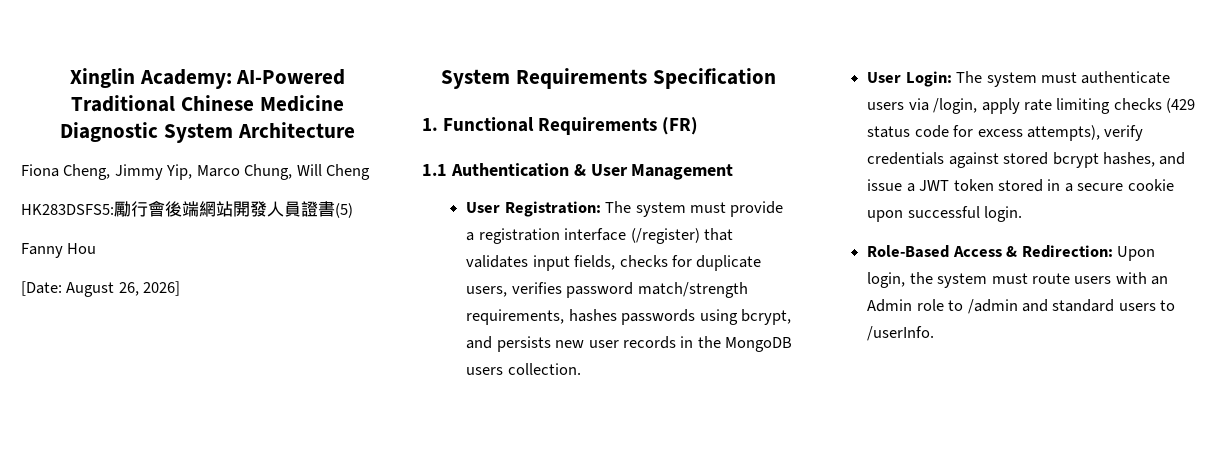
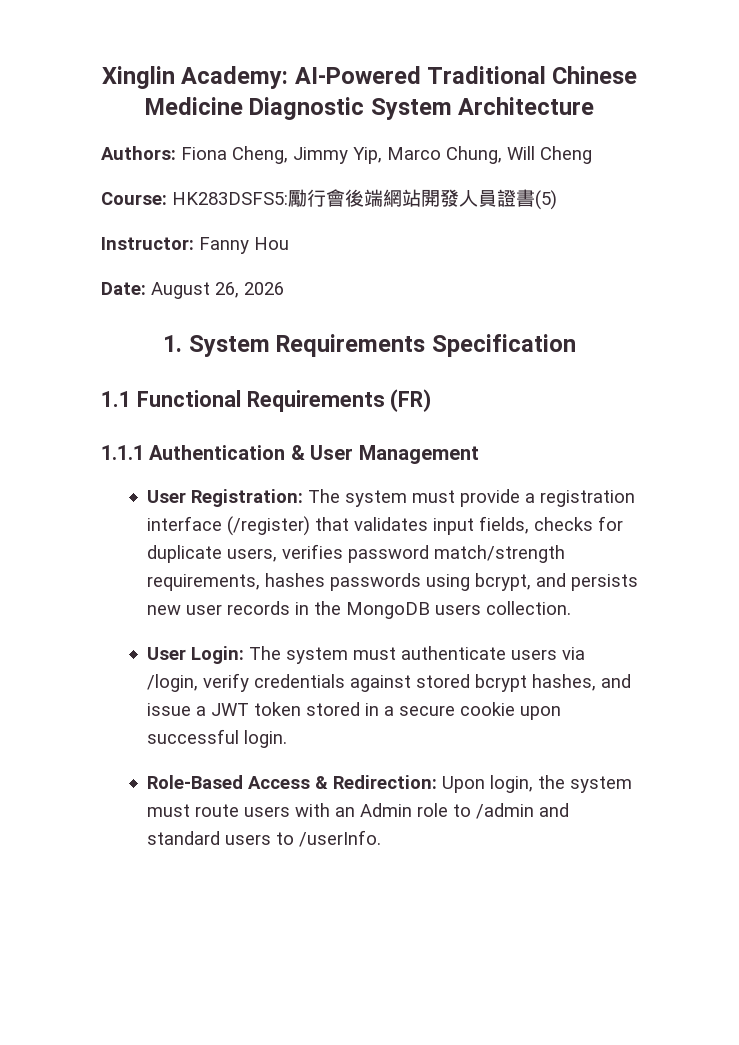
(355, 130) none -> [101,146,176,160] Authors:
(371, 172) none -> [101,192,167,205] Course:
(353, 210) none -> [101,237,194,250] Instructor:
[21,281,62,296] [Date: -> [101,282,146,295] Date:
[143,281,181,296] 2026] // -> [244,282,284,295] [163,335,183,352] 2026 // 1.
[422,118,438,131] 1. -> [101,391,131,407] 1.1
[422,164,447,176] 1.1 -> [101,445,144,460] 1.1.1
[981,98,1196,114] [867,125,1101,141] apply rate limiting checks (429 status code for excess attempts), -> (198, 683) none

